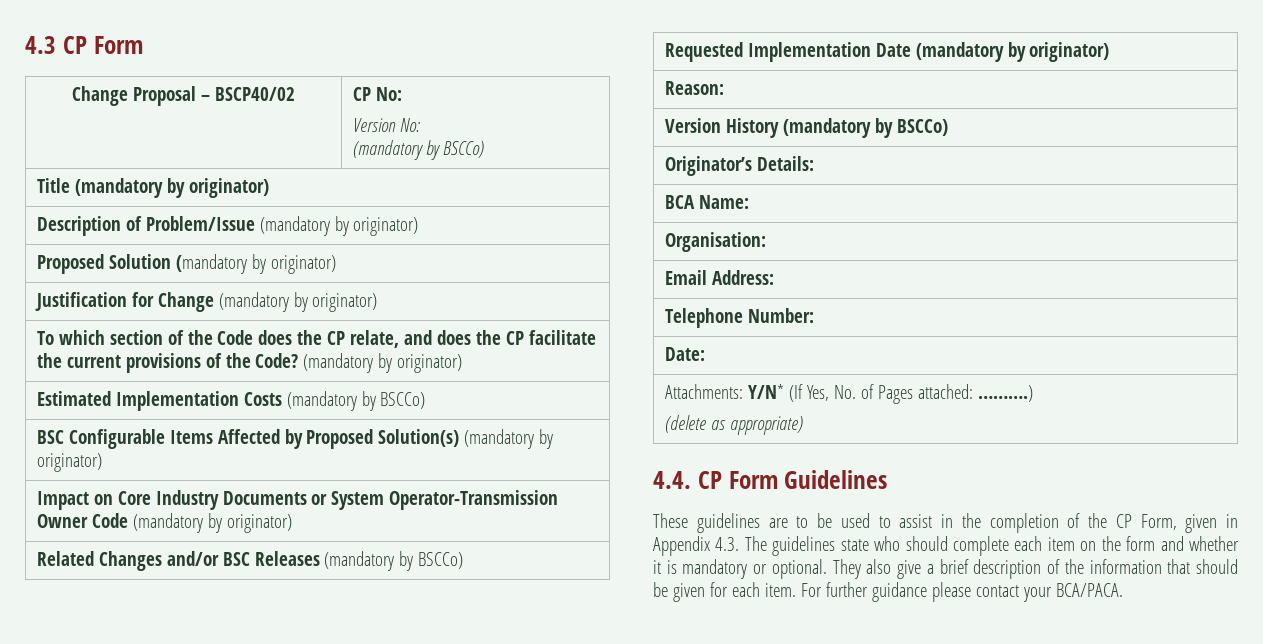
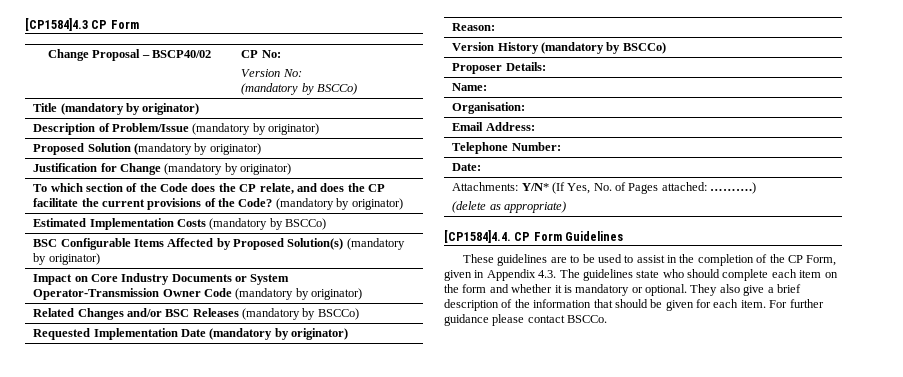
[25,36,56,54] 4.3 -> [25,18,88,31] [CP1584]4.3
[664,156,752,176] Originator’s -> [452,63,503,74] Proposer
[664,195,695,209] BCA -> (546, 66) none
[653,471,691,489] 4.4. -> [444,230,511,243] [CP1584]4.4.
[1022,583,1123,602] your BCA/PACA. -> [567,315,608,323] BSCCo.

